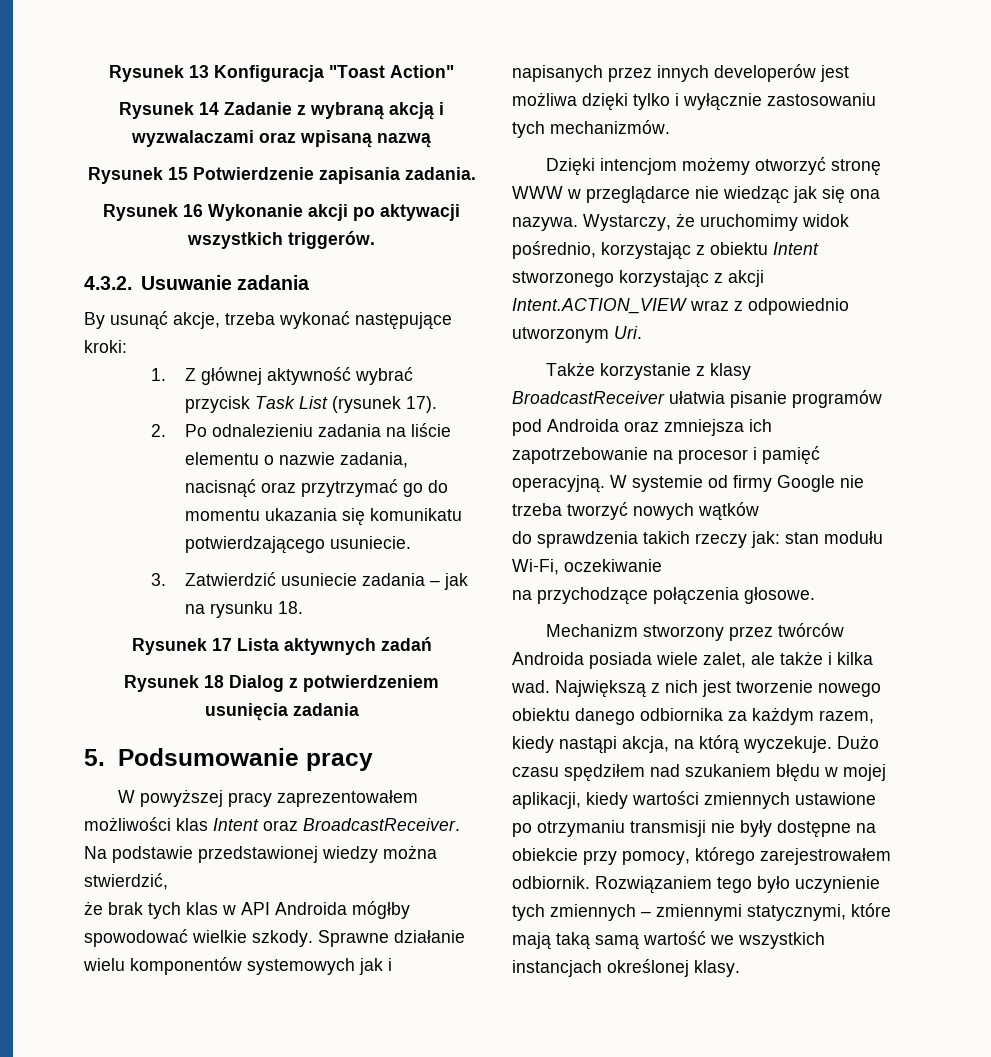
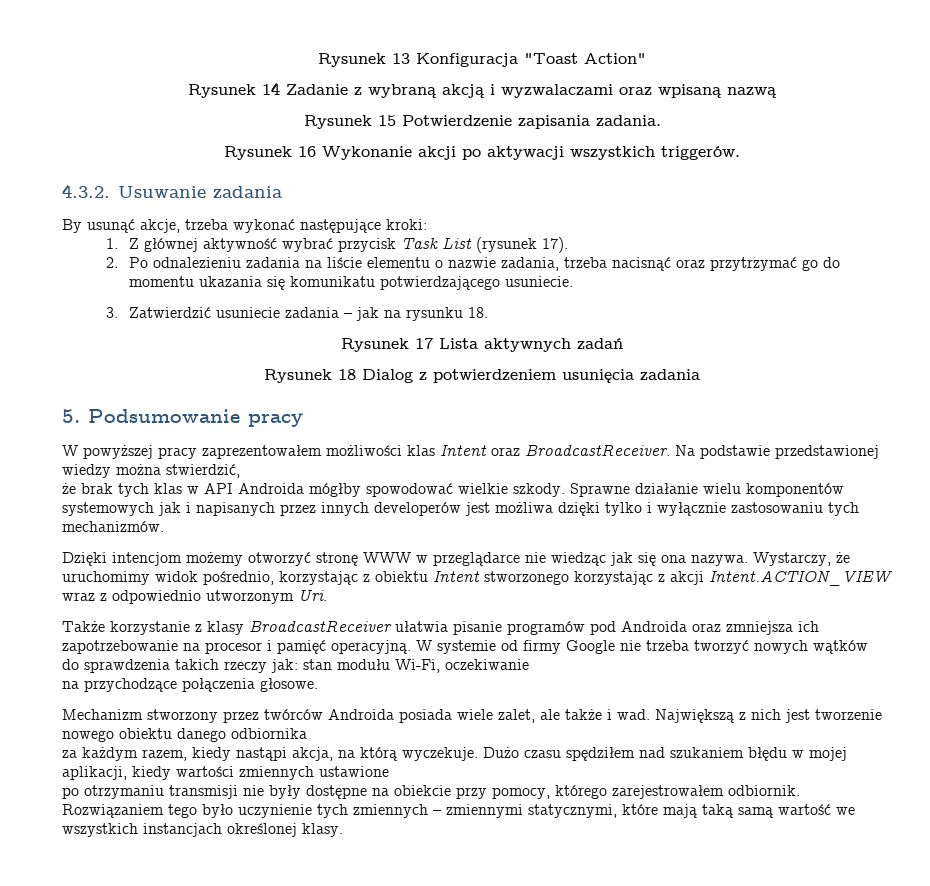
(409, 460) none -> [563,257,607,268] trzeba
[837,652,873,665] kilka -> (612, 714) none
(723, 714) none -> (307, 733) //

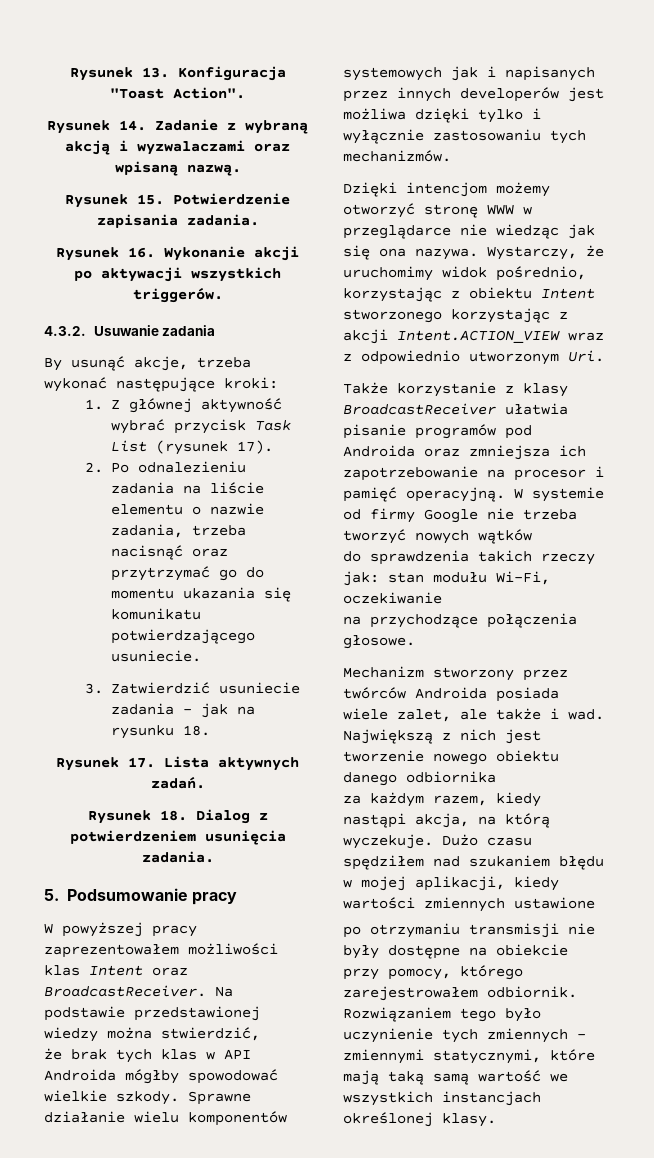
[318,53,410,67] Rysunek 13 -> [69,67,169,81] Rysunek 13.
[584,53,646,64] [188,82,280,98] Action" // Rysunek 14 -> [173,87,245,99] [47,120,146,134] Action". // Rysunek 14.
[727,87,777,98] [303,115,396,129] nazwą // Rysunek 15 -> [186,164,241,176] [65,194,164,208] nazwą. // Rysunek 15.
[298,146,316,157] 16 -> [128,247,155,258] 16.
[415,338,433,349] 17 -> [128,757,155,768] 17.
[577,338,623,350] [264,369,356,383] zadań // Rysunek 18 -> [150,776,205,789] [87,810,187,824] zadań. // Rysunek 18.
[640,369,700,381] zadania -> [141,851,214,863] zadania.

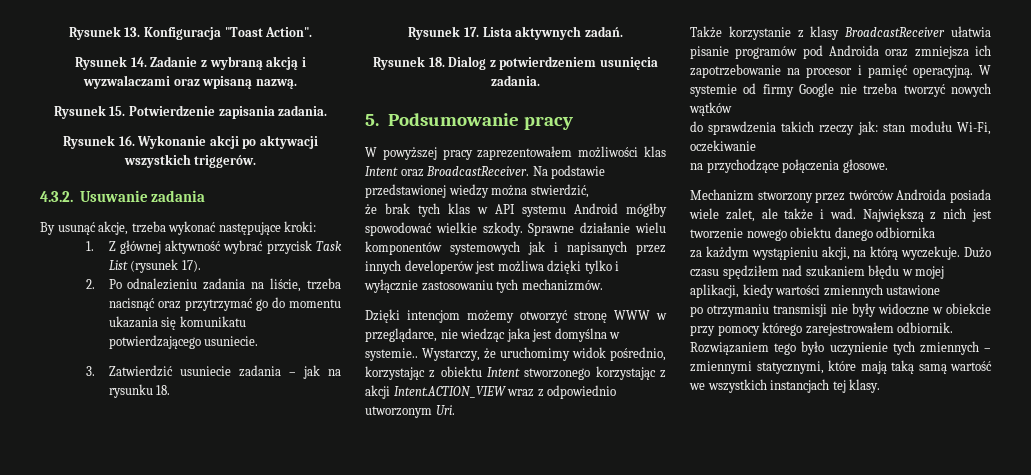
[209,482,264,494] [110,503,264,515] [110,524,183,538] liście elementu o nazwie zadania, -> [270,278,302,292] liście,
[44,1069,116,1081] Androida -> [522,203,618,217] systemu Android
[343,225,451,239] przeglądarce -> [365,328,437,342] przeglądarce,
[568,224,595,239] [343,245,478,260] jak się ona nazywa. -> [506,328,621,342] [365,348,418,361] jaka jest domyślna w systemie..
[433,792,541,807] [343,813,469,828] razem, kiedy nastąpi akcja, -> [751,246,850,260] wystąpieniu akcji,
[388,945,487,959] dostępne na -> [878,303,943,315] widoczne w
[388,968,451,980] pomocy, -> [717,325,760,336] pomocy
[343,1112,433,1127] określonej -> [832,380,846,393] tej

